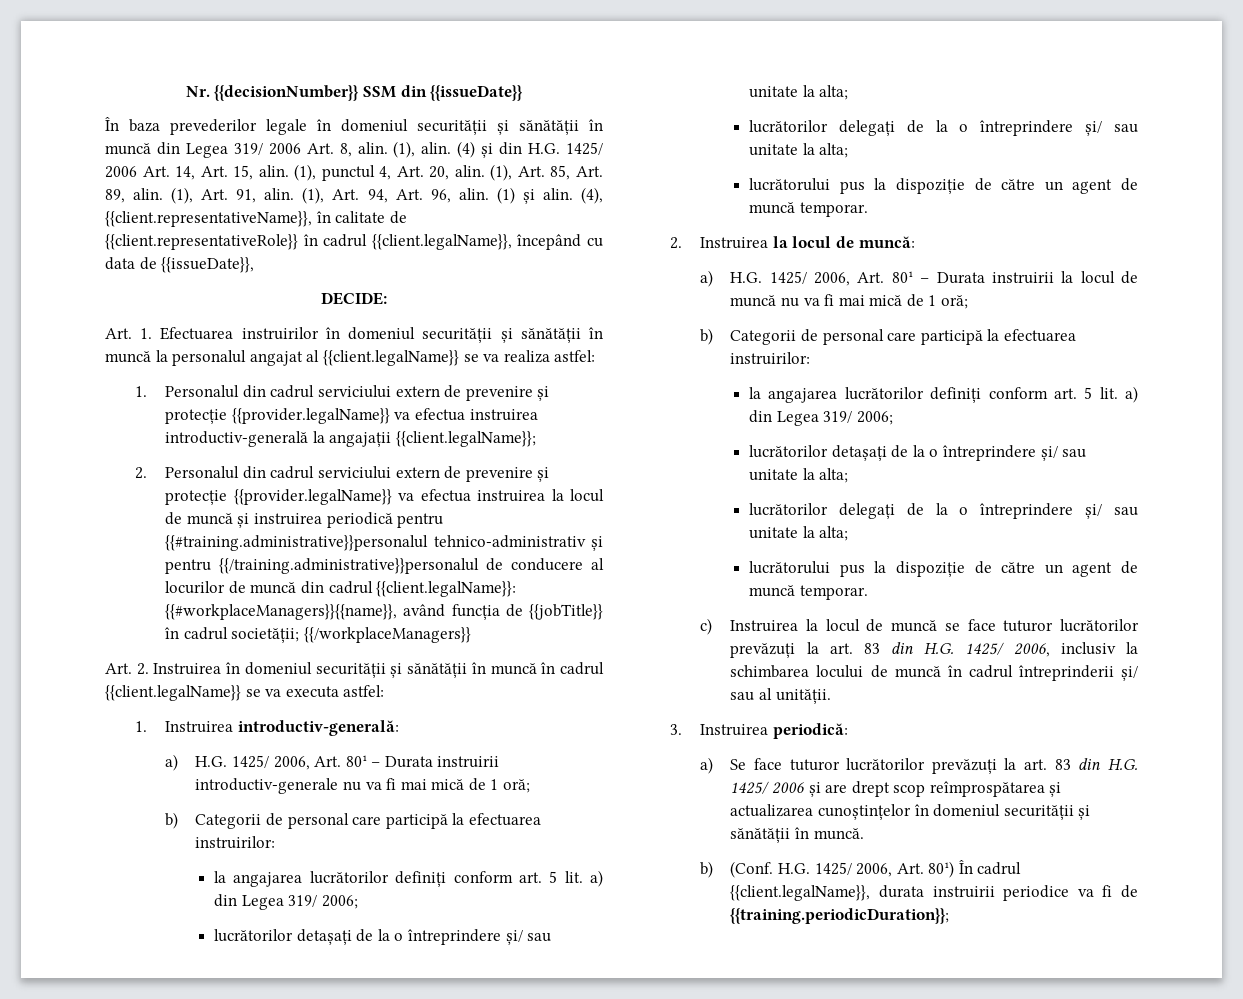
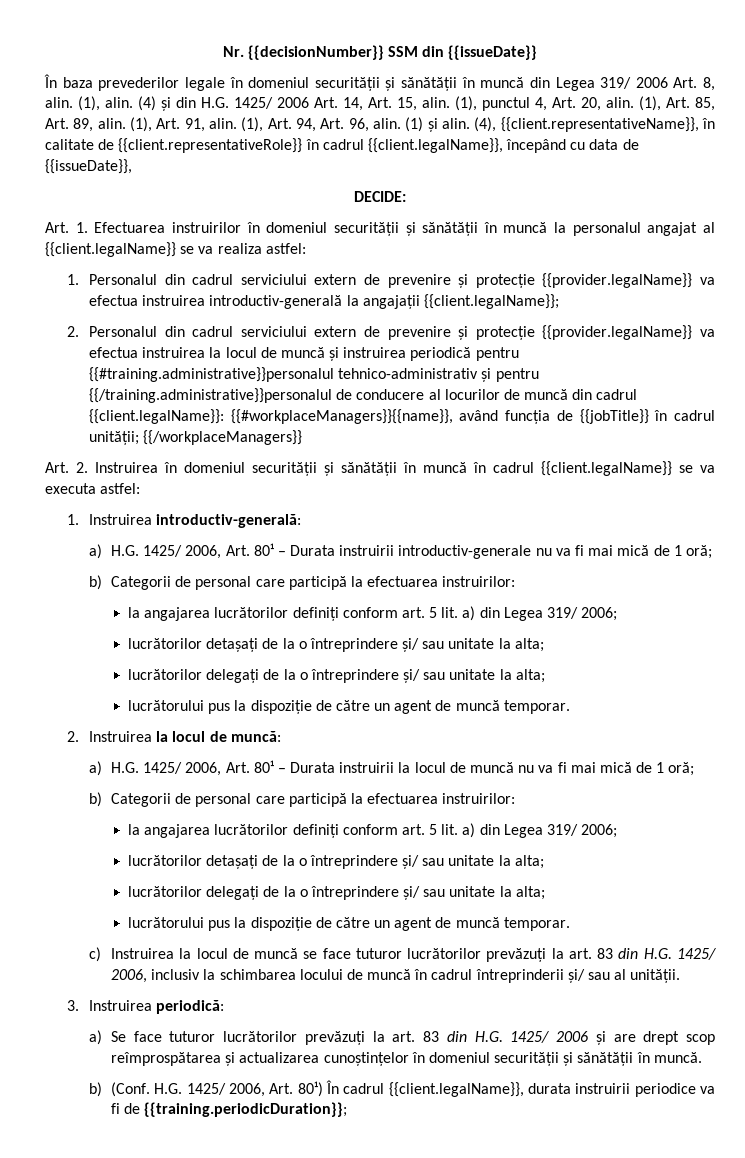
[231,628,300,643] societății; -> [88,431,139,445] unității;

